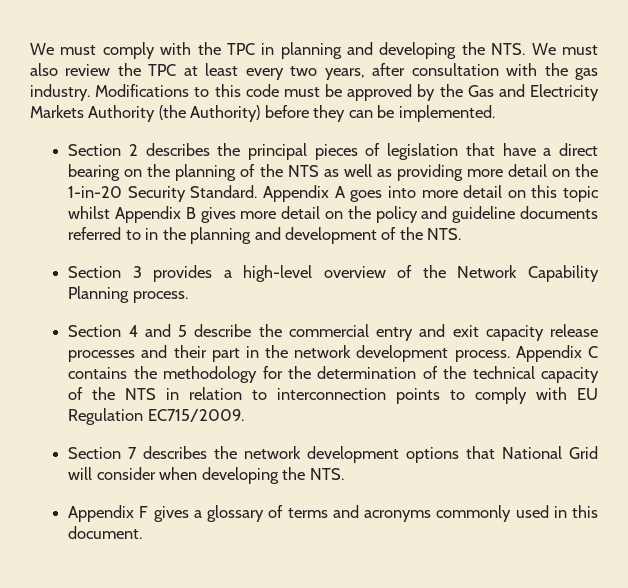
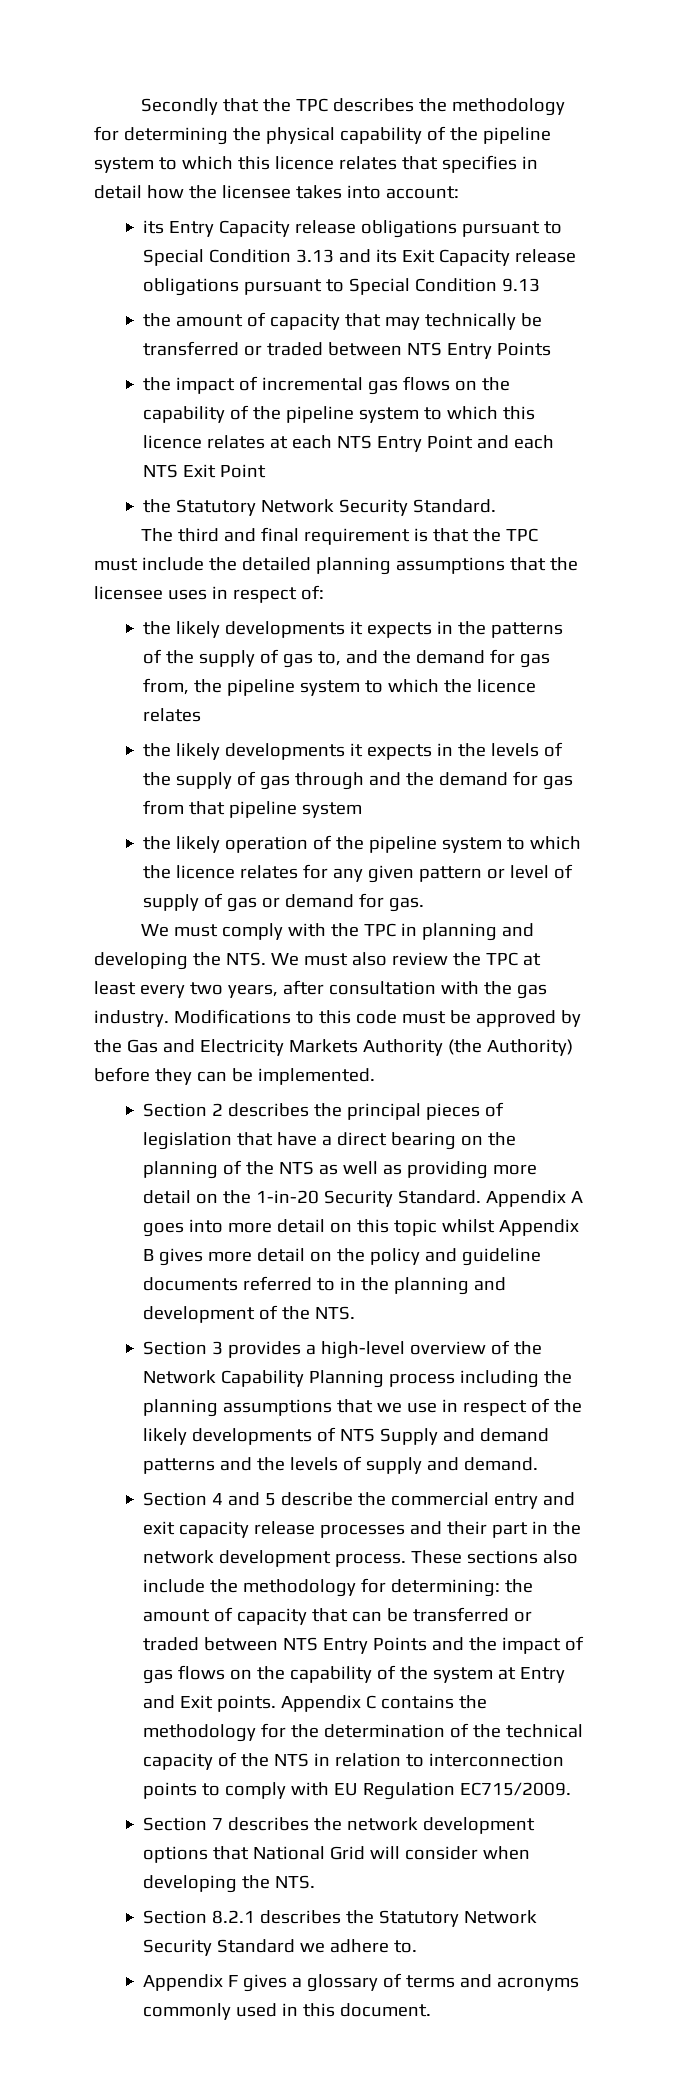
(30, 49) none -> [140,98,565,116] [94,126,551,145] [94,155,538,173] [94,185,459,199] [142,220,562,238] [142,249,576,266] [142,278,540,296] [142,312,542,330] [142,341,551,359] [142,376,510,395] [142,405,535,423] [142,435,554,452] [142,464,266,478] [142,499,496,516] [140,527,538,545] [94,557,578,575] [94,585,324,603] [142,621,563,638] [142,649,550,668] [142,678,536,696] [142,708,201,722] [142,742,563,760] [142,771,573,790] [142,800,362,818] [142,835,581,853] [142,864,573,883] [142,893,424,912] Secondly that the TPC describes the methodology for determining the physical capability of the pipeline system to which this licence relates that specifies in detail how the licensee takes into account: // its Entry Capacity release obligations pursuant to Special Condition 3.13 and its Exit Capacity release obligations pursuant to Special Condition 9.13 // the amount of capacity that may technically be transferred or traded between NTS Entry Points // the impact of incremental gas flows on the capability of the pipeline system to which this licence relates at each NTS Entry Point and each NTS Exit Point // the Statutory Network Security Standard. // The third and final requirement is that the TPC must include the detailed planning assumptions that the licensee uses in respect of: // the likely developments it expects in the patterns of the supply of gas to, and the demand for gas from, the pipeline system to which the licence relates // the likely developments it expects in the levels of the supply of gas through and the demand for gas from that pipeline system // the likely operation of the pipeline system to which the licence relates for any given pattern or level of supply of gas or demand for gas. //
[132,291,188,303] process. -> [388,1370,572,1388] [142,1398,582,1417] [142,1427,549,1445] [142,1456,538,1474] process including the planning assumptions that we use in respect of the likely developments of NTS Supply and demand patterns and the levels of supply and demand.
(510, 356) none -> [410,1550,578,1564] [142,1578,533,1597] [142,1607,532,1625] [142,1636,584,1654] [142,1665,565,1684] [142,1695,276,1712] These sections also include the methodology for determining: the amount of capacity that can be transferred or traded between NTS Entry Points and the impact of gas flows on the capability of the system at Entry and Exit points.
(344, 474) none -> [142,1910,537,1927] [142,1939,417,1956] // Section 8.2.1 describes the Statutory Network Security Standard we adhere to.

